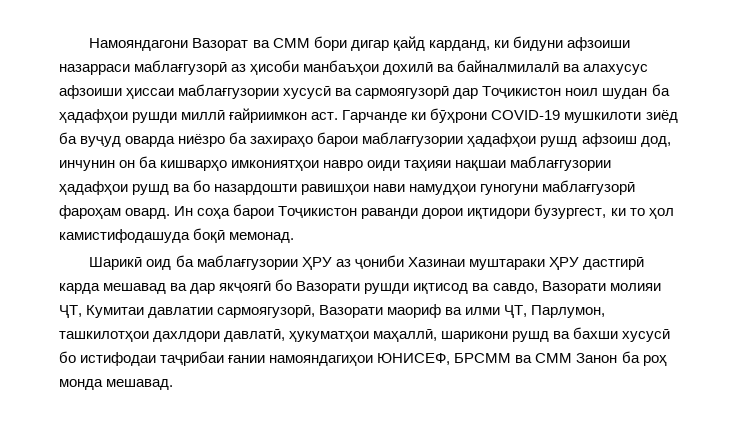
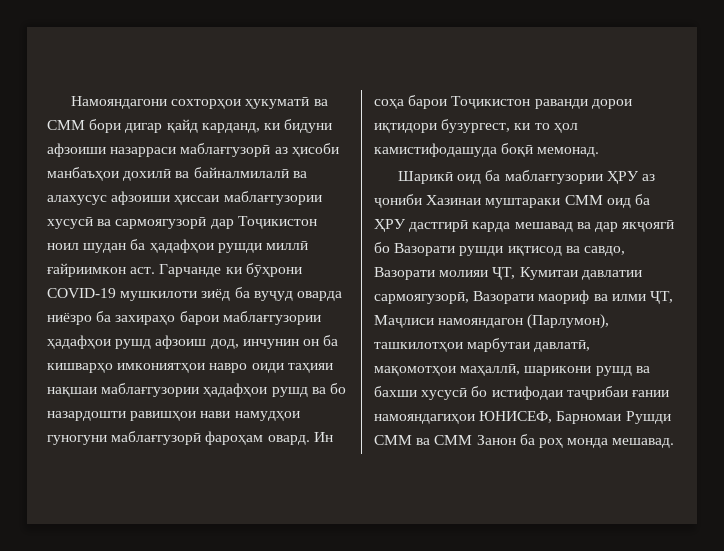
[192,38,249,51] Вазорат -> [171,97,310,109] сохторҳои ҳукуматӣ
(545, 264) none -> [564,194,650,208] СММ оид ба
[531,305,606,318] [59,329,370,342] Парлумон, ташкилотҳои дахлдори давлатӣ, ҳукуматҳои -> [374,314,610,329] [374,338,591,352] [374,366,456,376] Маҷлиси намояндагон (Парлумон), ташкилотҳои марбутаи давлатӣ, мақомотҳои
[454,353,512,363] БРСММ -> [556,411,671,424] [374,435,412,445] Барномаи Рушди СММ

